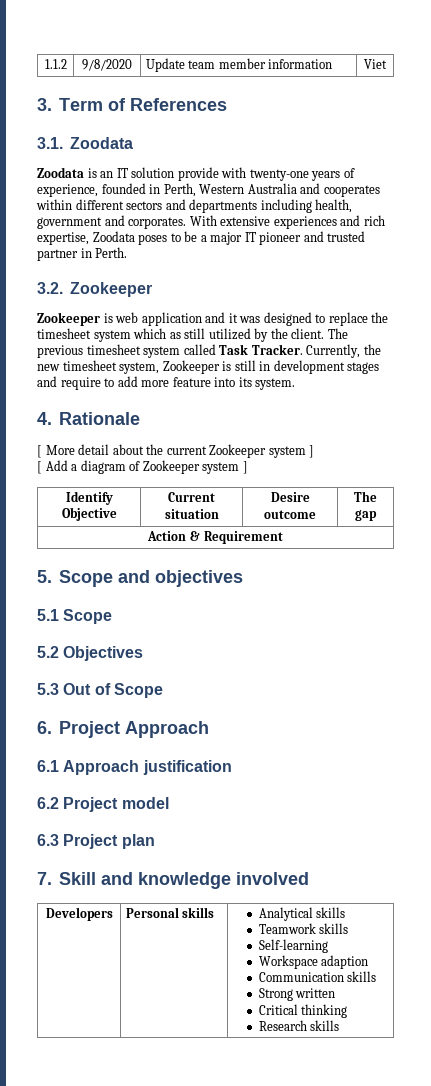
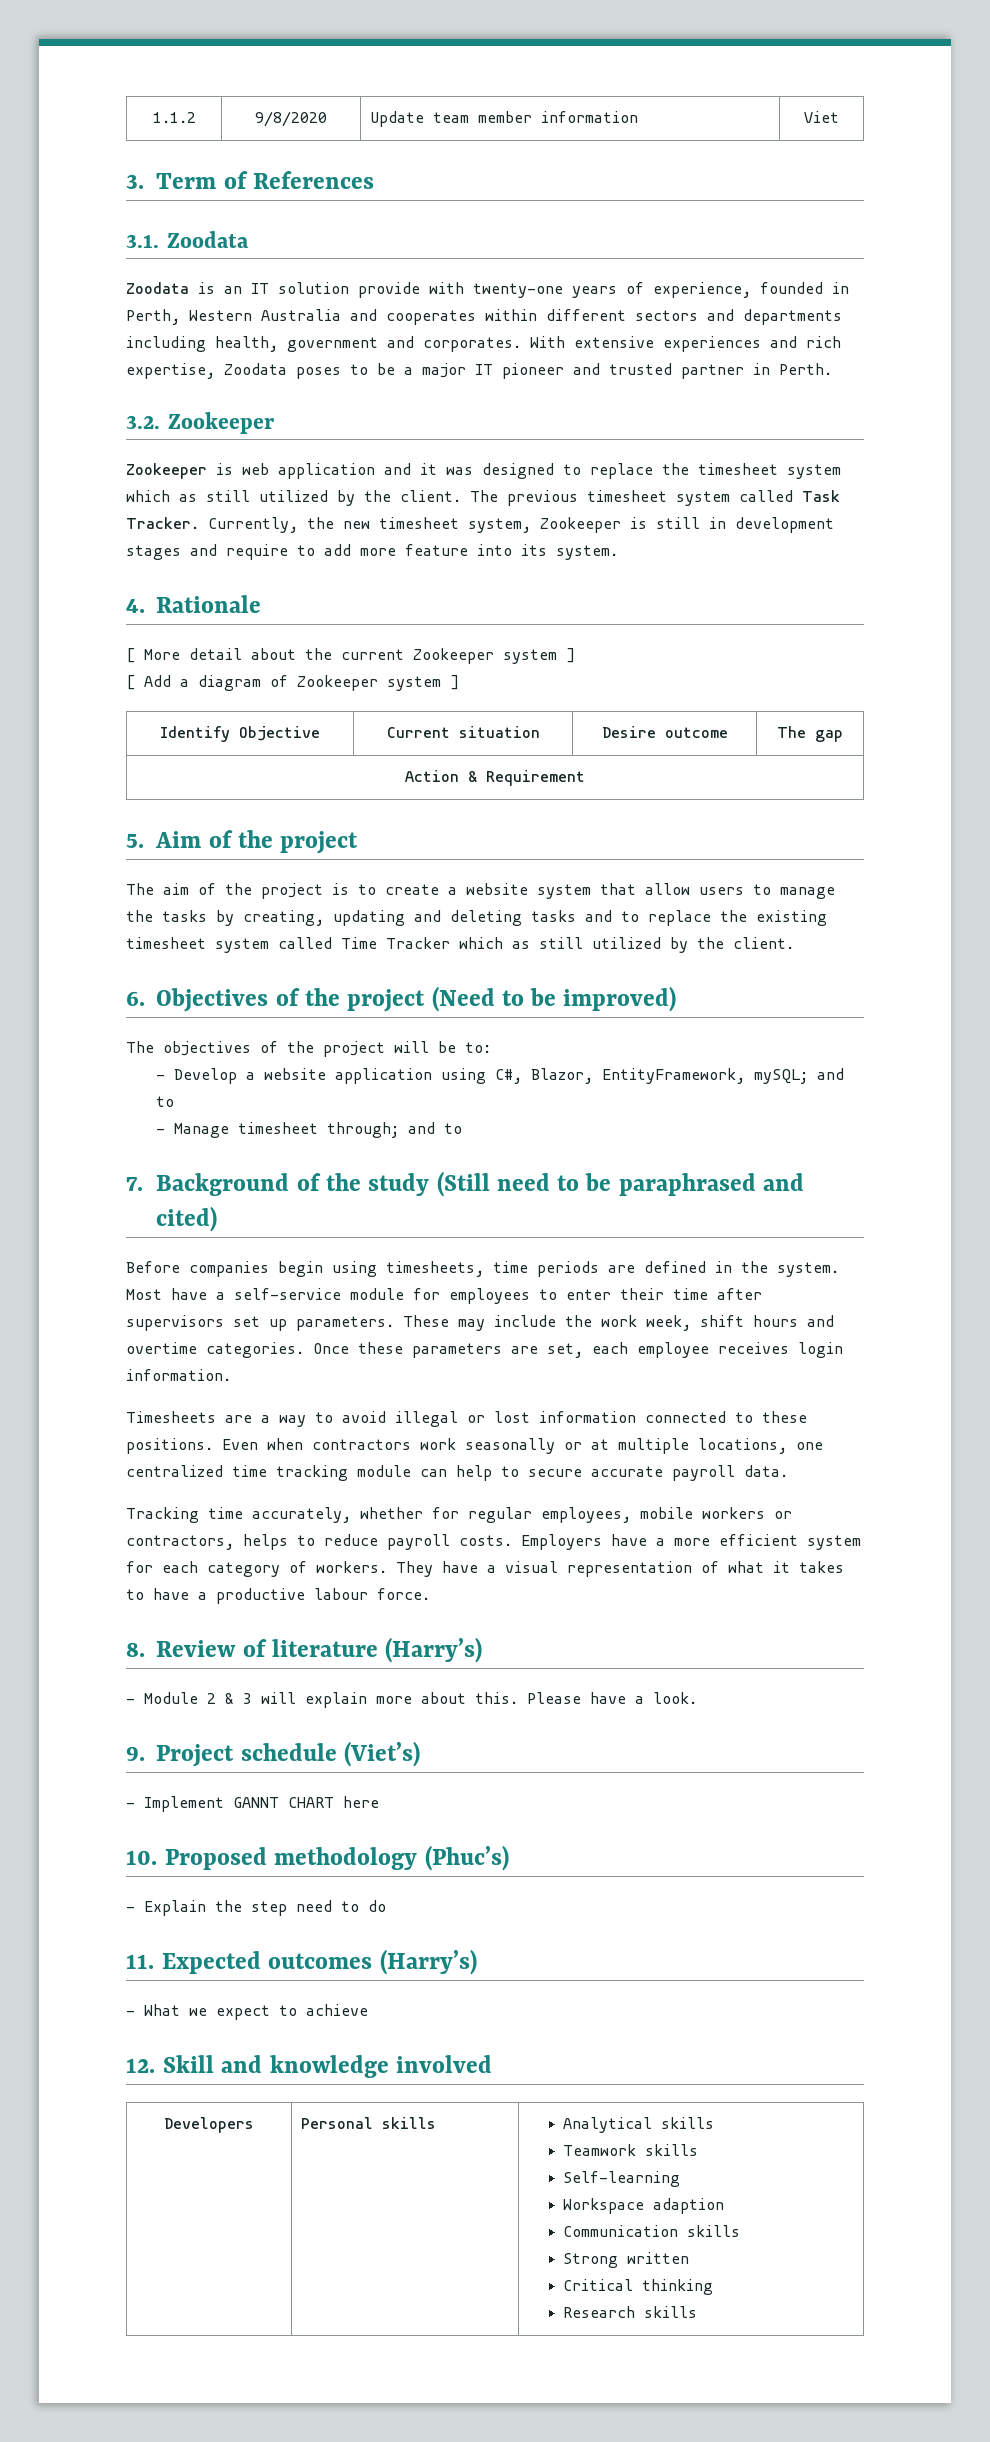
[58,570,243,587] [37,609,113,624] [37,646,144,661] [37,683,163,698] [37,721,209,738] [37,760,232,775] [37,797,169,812] [37,834,155,849] [37,872,52,885] Scope and objectives // 5.1 Scope // 5.2 Objectives // 5.3 Out of Scope // 6. Project Approach // 6.1 Approach justification // 6.2 Project model // 6.3 Project plan // 7. -> [155,830,359,854] [126,883,835,899] [126,910,827,926] [126,937,794,953] [126,986,677,1012] [126,1041,491,1057] [156,1068,845,1084] [156,1096,175,1107] [156,1122,463,1138] [126,1171,804,1197] [156,1206,218,1232] [126,1261,839,1277] [126,1288,762,1304] [126,1315,834,1331] [126,1342,843,1358] [126,1369,231,1381] [126,1411,807,1427] [126,1438,823,1454] [126,1465,788,1481] [126,1507,792,1523] [126,1534,861,1550] [126,1561,844,1577] [126,1588,430,1604] [126,1637,483,1663] [126,1692,697,1708] [126,1741,420,1767] [126,1796,379,1812] [126,1845,509,1871] [126,1900,386,1916] [126,1949,477,1975] [126,2004,368,2020] [126,2058,155,2073] Aim of the project // The aim of the project is to create a website system that allow users to manage the tasks by creating, updating and deleting tasks and to replace the existing timesheet system called Time Tracker which as still utilized by the client. // 6. Objectives of the project (Need to be improved) // The objectives of the project will be to: // - Develop a website application using C#, Blazor, EntityFramework, mySQL; and to // - Manage timesheet through; and to // 7. Background of the study (Still need to be paraphrased and cited) // Before companies begin using timesheets, time periods are defined in the system. Most have a self-service module for employees to enter their time after supervisors set up parameters. These may include the work week, shift hours and overtime categories. Once these parameters are set, each employee receives login information. // Timesheets are a way to avoid illegal or lost information connected to these positions. Even when contractors work seasonally or at multiple locations, one centralized time tracking module can help to secure accurate payroll data. // Tracking time accurately, whether for regular employees, mobile workers or contractors, helps to reduce payroll costs. Employers have a more efficient system for each category of workers. They have a visual representation of what it takes to have a productive labour force. // 8. Review of literature (Harry’s) // - Module 2 & 3 will explain more about this. Please have a look. // 9. Project schedule (Viet’s) // - Implement GANNT CHART here // 10. Proposed methodology (Phuc’s) // - Explain the step need to do // 11. Expected outcomes (Harry’s) // - What we expect to achieve // 12.

